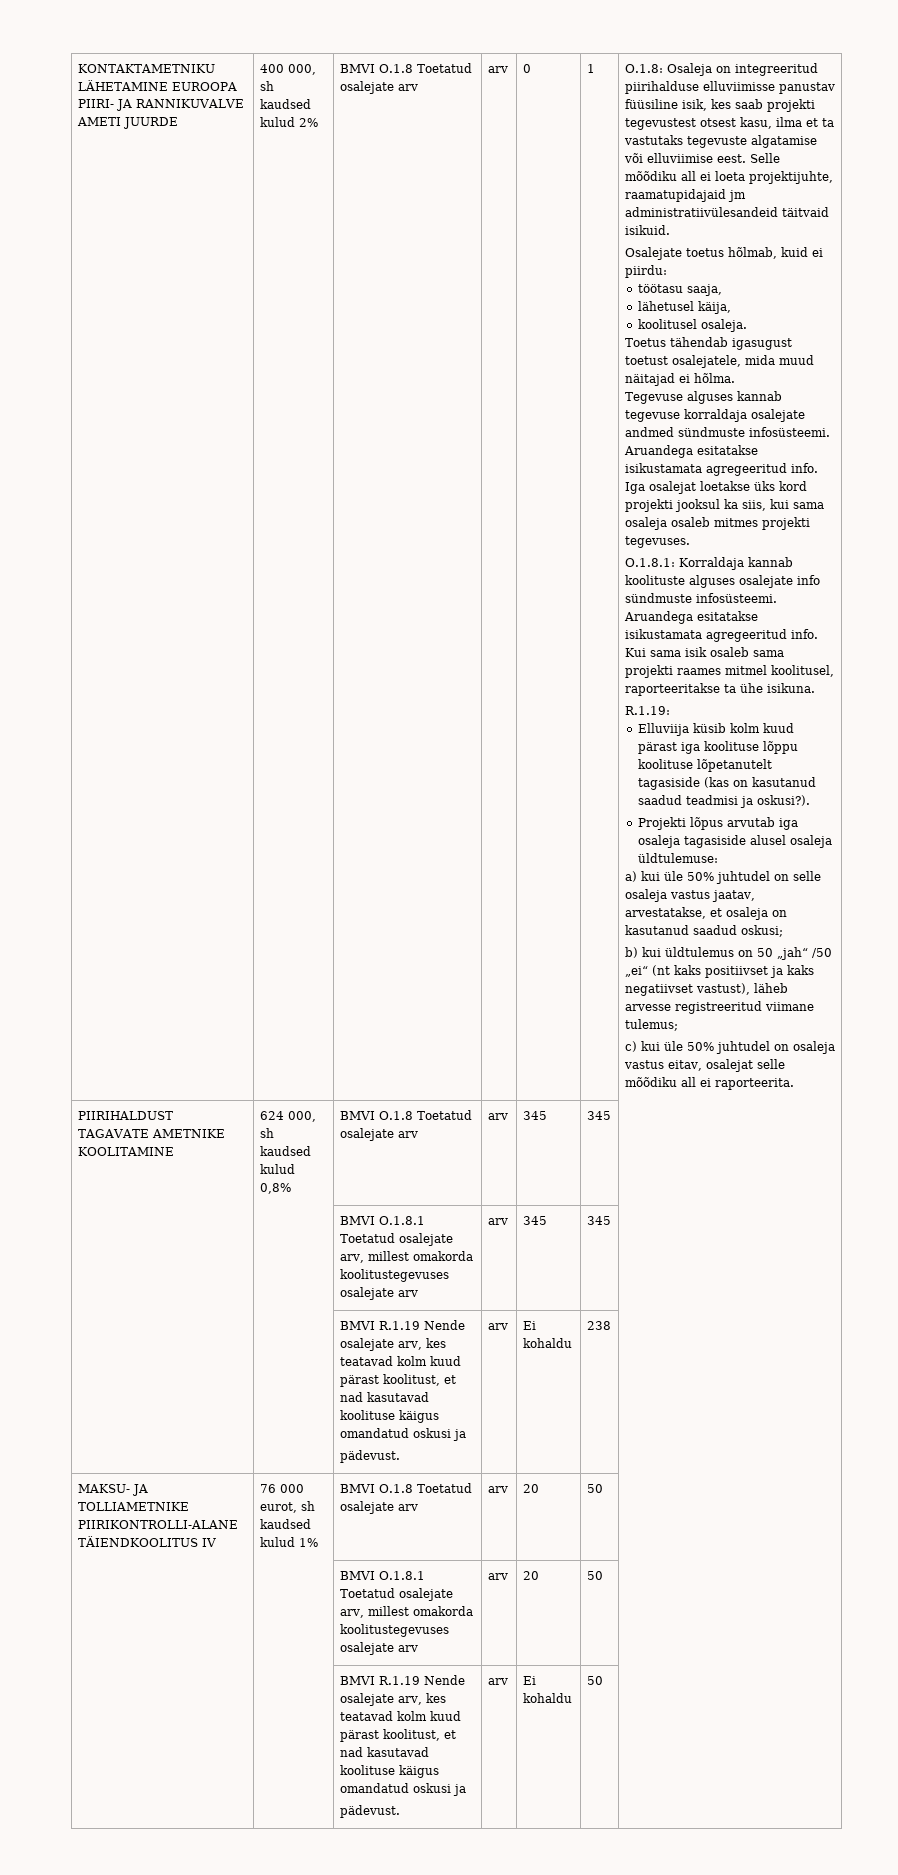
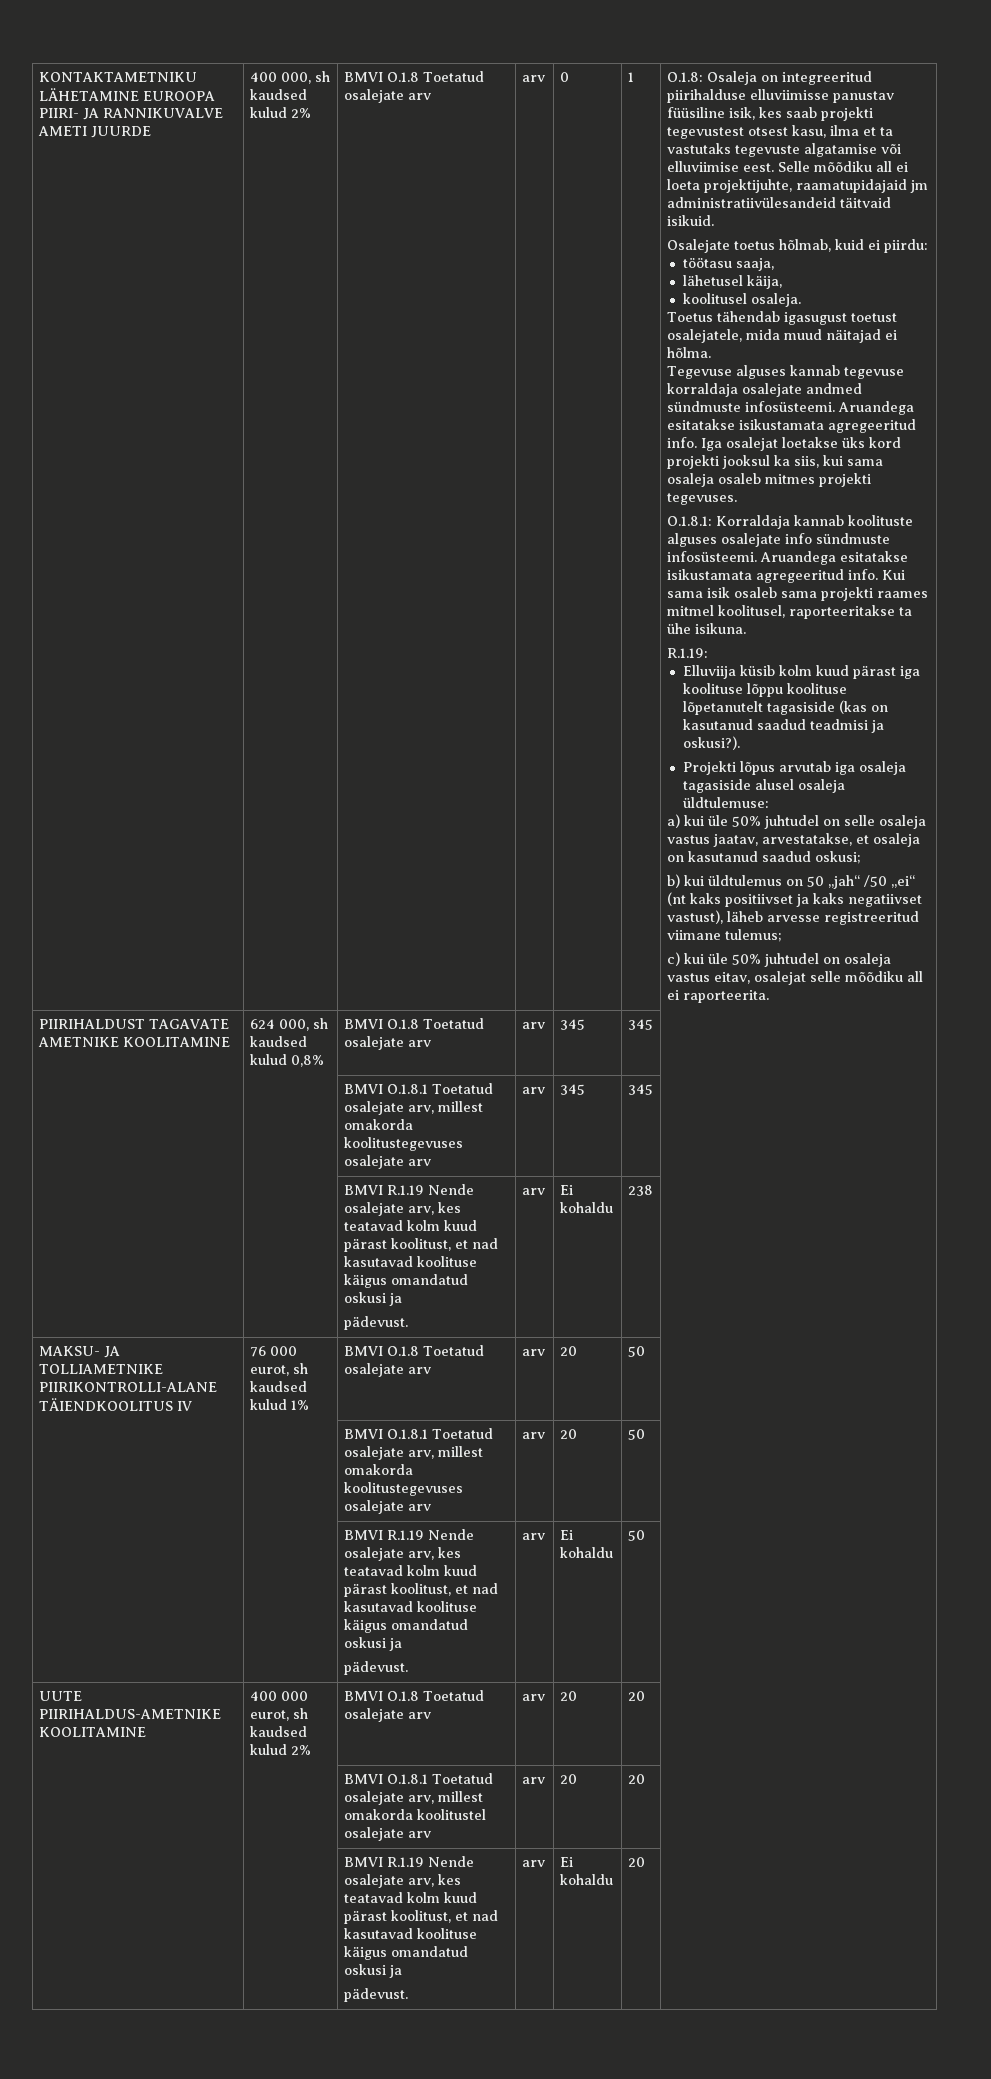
(603, 1680) none -> [38,1691,82,1701] [38,1709,221,1719] [38,1727,146,1737] [249,1691,308,1701] [249,1708,308,1721] [249,1726,307,1737] [249,1744,311,1755] [343,1690,484,1701] [343,1708,431,1722] [521,1694,545,1701] [559,1691,577,1701] [627,1691,645,1701] [343,1773,493,1784] [343,1791,483,1805] [343,1809,486,1820] [343,1827,431,1841] [521,1777,545,1784] [559,1774,577,1784] [627,1774,645,1784] [343,1856,474,1867] [343,1874,461,1888] [343,1892,477,1903] [343,1910,498,1924] [343,1928,477,1939] [343,1946,468,1960] [343,1964,402,1978] [343,1988,408,2002] [521,1860,545,1867] [559,1857,573,1867] [559,1874,613,1885] [627,1857,645,1867] // UUTE PIIRIHALDUS-AMETNIKE KOOLITAMINE | 400 000 eurot, sh kaudsed kulud 2% | BMVI O.1.8 Toetatud osalejate arv | arv | 20 | 20 | // | | BMVI O.1.8.1 Toetatud osalejate arv, millest omakorda koolitustel osalejate arv | arv | 20 | 20 | // | | BMVI R.1.19 Nende osalejate arv, kes teatavad kolm kuud pärast koolitust, et nad kasutavad koolituse käigus omandatud oskusi ja // pädevust. | arv | Ei kohaldu | 20 |

